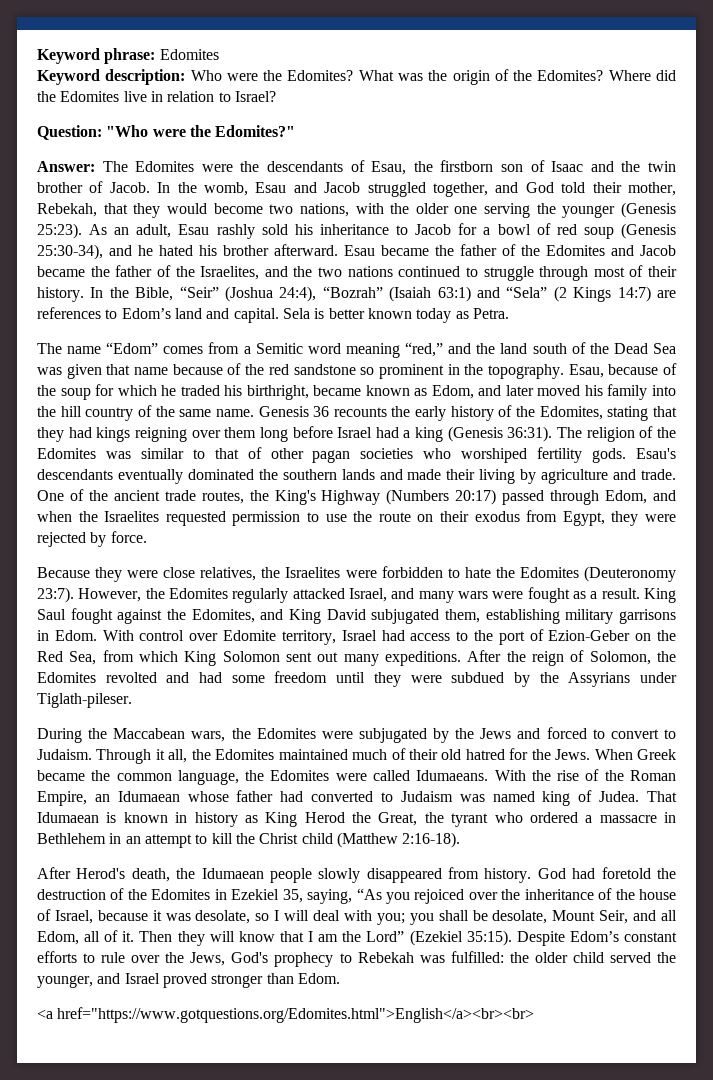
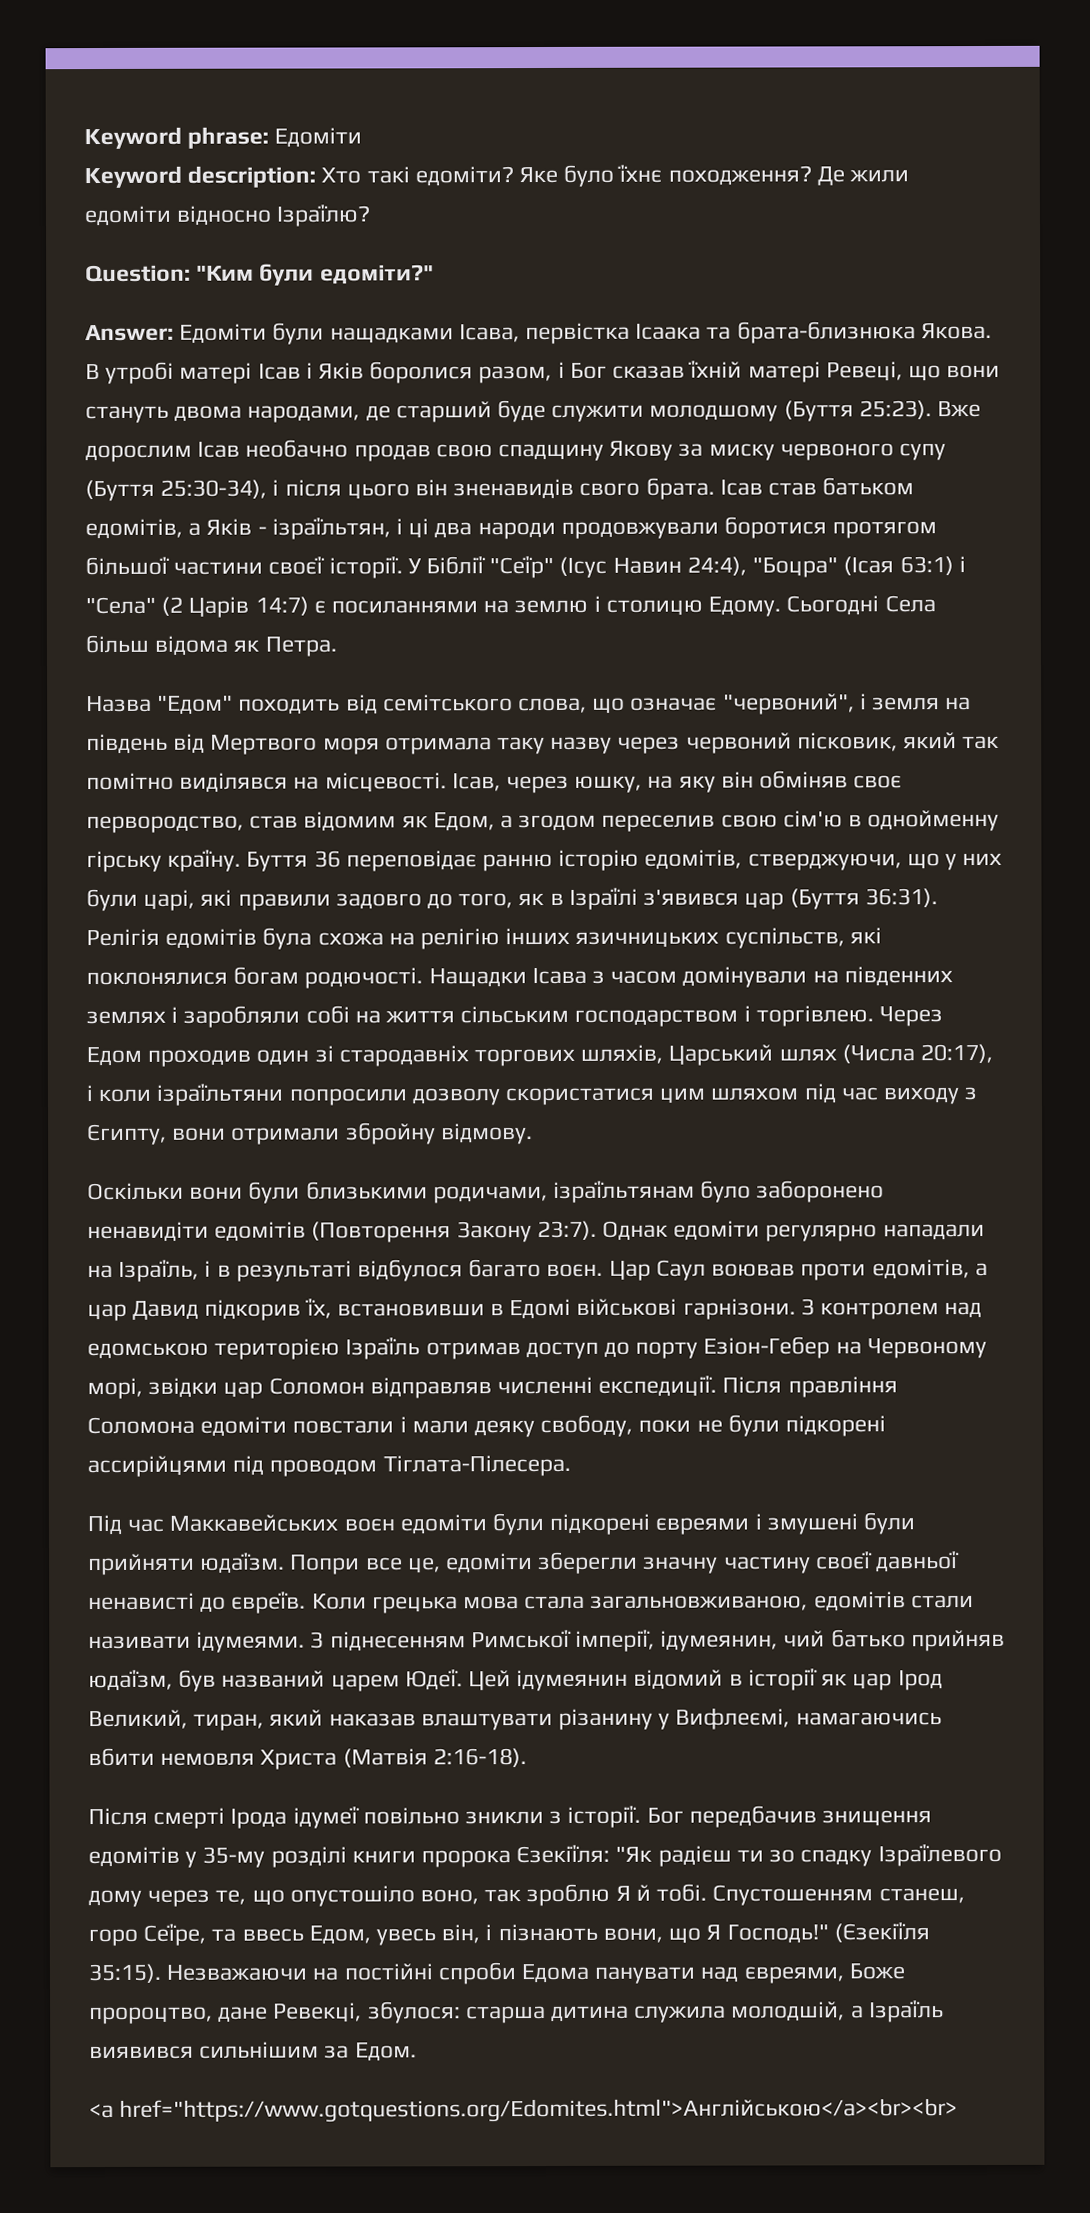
[159,49,219,60] Edomites -> [274,127,363,148] Едоміти
[190,69,676,85] [37,91,276,102] [37,125,296,140] [37,160,677,175] [37,181,676,197] [37,202,676,218] [37,223,677,239] [37,244,676,260] [37,265,677,281] [37,286,676,302] [37,307,509,323] [37,342,676,358] [37,363,677,379] [37,384,676,400] [37,405,677,421] [37,426,676,442] [37,447,676,463] [37,469,676,484] [37,489,677,505] [37,510,677,526] [37,531,147,547] [37,566,677,582] [37,587,677,603] [37,608,676,624] [37,629,676,645] [37,650,676,666] [37,671,677,687] [37,693,132,708] [37,727,676,743] [37,748,676,764] [37,769,677,785] [37,790,677,806] [37,812,676,827] [37,832,461,848] [37,867,676,883] [37,888,676,904] [37,909,678,925] [37,930,677,946] [37,951,676,967] [37,973,340,988] Who were the Edomites? What was the origin of the Edomites? Where did the Edomites live in relation to Israel? // Question: "Who were the Edomites?" // Answer: The Edomites were the descendants of Esau, the firstborn son of Isaac and the twin brother of Jacob. In the womb, Esau and Jacob struggled together, and God told their mother, Rebekah, that they would become two nations, with the older one serving the younger (Genesis 25:23). As an adult, Esau rashly sold his inheritance to Jacob for a bowl of red soup (Genesis 25:30-34), and he hated his brother afterward. Esau became the father of the Edomites and Jacob became the father of the Israelites, and the two nations continued to struggle through most of their history. In the Bible, “Seir” (Joshua 24:4), “Bozrah” (Isaiah 63:1) and “Sela” (2 Kings 14:7) are references to Edom’s land and capital. Sela is better known today as Petra. // The name “Edom” comes from a Semitic word meaning “red,” and the land south of the Dead Sea was given that name because of the red sandstone so prominent in the topography. Esau, because of the soup for which he traded his birthright, became known as Edom, and later moved his family into the hill country of the same name. Genesis 36 recounts the early history of the Edomites, stating that they had kings reigning over them long before Israel had a king (Genesis 36:31). The religion of the Edomites was similar to that of other pagan societies who worshiped fertility gods. Esau's descendants eventually dominated the southern lands and made their living by agriculture and trade. One of the ancient trade routes, the King's Highway (Numbers 20:17) passed through Edom, and when the Israelites requested permission to use the route on their exodus from Egypt, they were rejected by force. // Because they were close relatives, the Israelites were forbidden to hate the Edomites (Deuteronomy 23:7). However, the Edomites regularly attacked Israel, and many wars were fought as a result. King Saul fought against the Edomites, and King David subjugated them, establishing military garrisons in Edom. With control over Edomite territory, Israel had access to the port of Ezion-Geber on the Red Sea, from which King Solomon sent out many expeditions. After the reign of Solomon, the Edomites revolted and had some freedom until they were subdued by the Assyrians under Tiglath-pileser. // During the Maccabean wars, the Edomites were subjugated by the Jews and forced to convert to Judaism. Through it all, the Edomites maintained much of their old hatred for the Jews. When Greek became the common language, the Edomites were called Idumaeans. With the rise of the Roman Empire, an Idumaean whose father had converted to Judaism was named king of Judea. That Idumaean is known in history as King Herod the Great, the tyrant who ordered a massacre in Bethlehem in an attempt to kill the Christ child (Matthew 2:16-18). // After Herod's death, the Idumaean people slowly disappeared from history. God had foretold the destruction of the Edomites in Ezekiel 35, saying, “As you rejoiced over the inheritance of the house of Israel, because it was desolate, so I will deal with you; you shall be desolate, Mount Seir, and all Edom, all of it. Then they will know that I am the Lord” (Ezekiel 35:15). Despite Edom’s constant efforts to rule over the Jews, God's prophecy to Rebekah was fulfilled: the older child served the younger, and Israel proved stronger than Edom. -> [321,164,910,187] [84,204,372,227] [85,263,434,286] [85,321,992,345] [85,360,1001,384] [85,399,982,424] [85,439,947,463] [85,477,915,502] [85,516,938,540] [85,555,966,579] [85,595,936,618] [85,634,337,657] [86,693,972,715] [86,732,1000,755] [86,770,903,794] [86,809,1000,834] [86,849,1003,873] [86,887,938,912] [86,927,882,950] [86,966,953,989] [86,1005,944,1028] [86,1043,994,1067] [86,1083,978,1106] [87,1122,533,1146] [87,1180,885,1204] [87,1220,985,1243] [87,1259,988,1282] [87,1298,983,1322] [87,1336,987,1360] [87,1375,898,1400] [87,1414,887,1438] [87,1454,571,1478] [87,1512,916,1536] [88,1551,961,1576] [88,1591,974,1614] [88,1629,1005,1653] [88,1668,943,1692] [88,1708,942,1731] [88,1747,527,1770] [88,1805,933,1829] [88,1843,1002,1868] [88,1883,965,1908] [88,1922,930,1947] [88,1962,905,1985] [89,2000,944,2025] [89,2041,417,2062] Хто такі едоміти? Яке було їхнє походження? Де жили едоміти відносно Ізраїлю? // Question: "Ким були едоміти?" // Answer: Едоміти були нащадками Ісава, первістка Ісаака та брата-близнюка Якова. В утробі матері Ісав і Яків боролися разом, і Бог сказав їхній матері Ревеці, що вони стануть двома народами, де старший буде служити молодшому (Буття 25:23). Вже дорослим Ісав необачно продав свою спадщину Якову за миску червоного супу (Буття 25:30-34), і після цього він зненавидів свого брата. Ісав став батьком едомітів, а Яків - ізраїльтян, і ці два народи продовжували боротися протягом більшої частини своєї історії. У Біблії "Сеїр" (Ісус Навин 24:4), "Боцра" (Ісая 63:1) і "Села" (2 Царів 14:7) є посиланнями на землю і столицю Едому. Сьогодні Села більш відома як Петра. // Назва "Едом" походить від семітського слова, що означає "червоний", і земля на південь від Мертвого моря отримала таку назву через червоний пісковик, який так помітно виділявся на місцевості. Ісав, через юшку, на яку він обміняв своє первородство, став відомим як Едом, а згодом переселив свою сім'ю в однойменну гірську країну. Буття 36 переповідає ранню історію едомітів, стверджуючи, що у них були царі, які правили задовго до того, як в Ізраїлі з'явився цар (Буття 36:31). Релігія едомітів була схожа на релігію інших язичницьких суспільств, які поклонялися богам родючості. Нащадки Ісава з часом домінували на південних землях і заробляли собі на життя сільським господарством і торгівлею. Через Едом проходив один зі стародавніх торгових шляхів, Царський шлях (Числа 20:17), і коли ізраїльтяни попросили дозволу скористатися цим шляхом під час виходу з Єгипту, вони отримали збройну відмову. // Оскільки вони були близькими родичами, ізраїльтянам було заборонено ненавидіти едомітів (Повторення Закону 23:7). Однак едоміти регулярно нападали на Ізраїль, і в результаті відбулося багато воєн. Цар Саул воював проти едомітів, а цар Давид підкорив їх, встановивши в Едомі військові гарнізони. З контролем над едомською територією Ізраїль отримав доступ до порту Езіон-Гебер на Червоному морі, звідки цар Соломон відправляв численні експедиції. Після правління Соломона едоміти повстали і мали деяку свободу, поки не були підкорені ассирійцями під проводом Тіглата-Пілесера. // Під час Маккавейських воєн едоміти були підкорені євреями і змушені були прийняти юдаїзм. Попри все це, едоміти зберегли значну частину своєї давньої ненависті до євреїв. Коли грецька мова стала загальновживаною, едомітів стали називати ідумеями. З піднесенням Римської імперії, ідумеянин, чий батько прийняв юдаїзм, був названий царем Юдеї. Цей ідумеянин відомий в історії як цар Ірод Великий, тиран, який наказав влаштувати різанину у Вифлеємі, намагаючись вбити немовля Христа (Матвія 2:16-18). // Після смерті Ірода ідумеї повільно зникли з історії. Бог передбачив знищення едомітів у 35-му розділі книги пророка Єзекіїля: "Як радієш ти зо спадку Ізраїлевого дому через те, що опустошіло воно, так зроблю Я й тобі. Спустошенням станеш, горо Сеїре, та ввесь Едом, увесь він, і пізнають вони, що Я Господь!" (Єзекіїля 35:15). Незважаючи на постійні спроби Едома панувати над євреями, Боже пророцтво, дане Ревекці, збулося: старша дитина служила молодшій, а Ізраїль виявився сильнішим за Едом.
[57,1007,535,1023] href="https://www.gotquestions.org/Edomites.html">English</a><br><br> -> [119,2098,959,2123] href="https://www.gotquestions.org/Edomites.html">Англійською</a><br><br>

